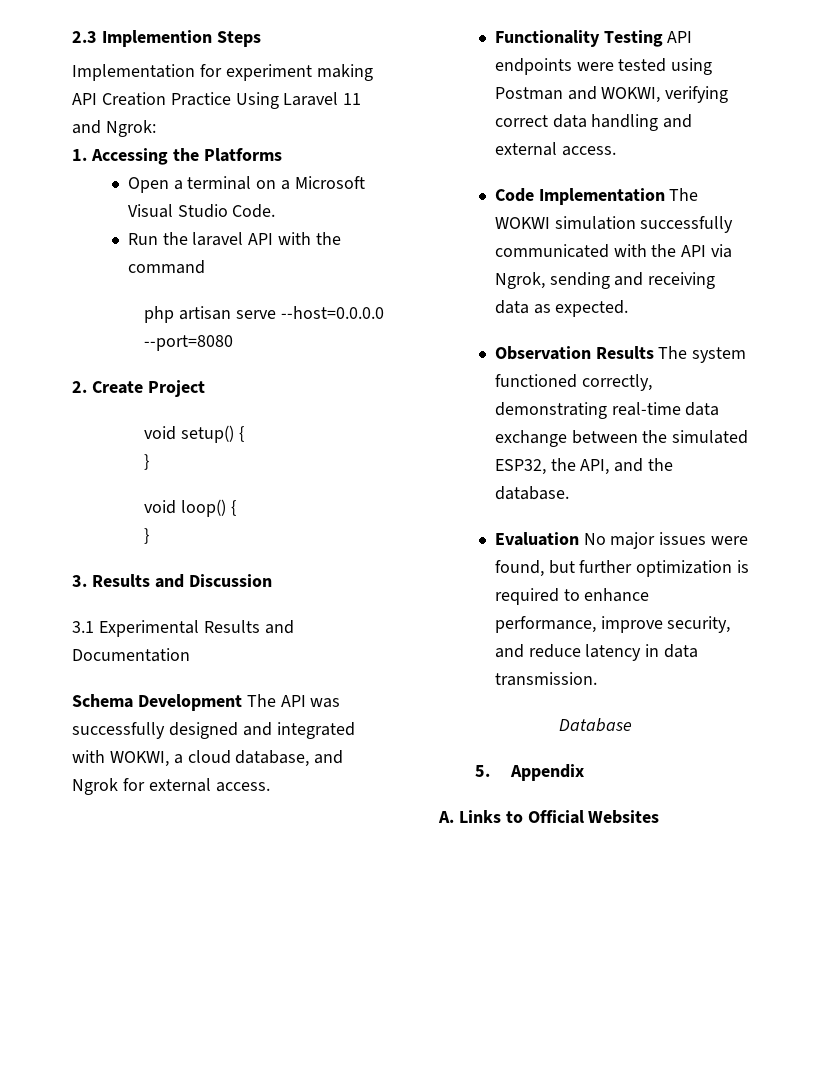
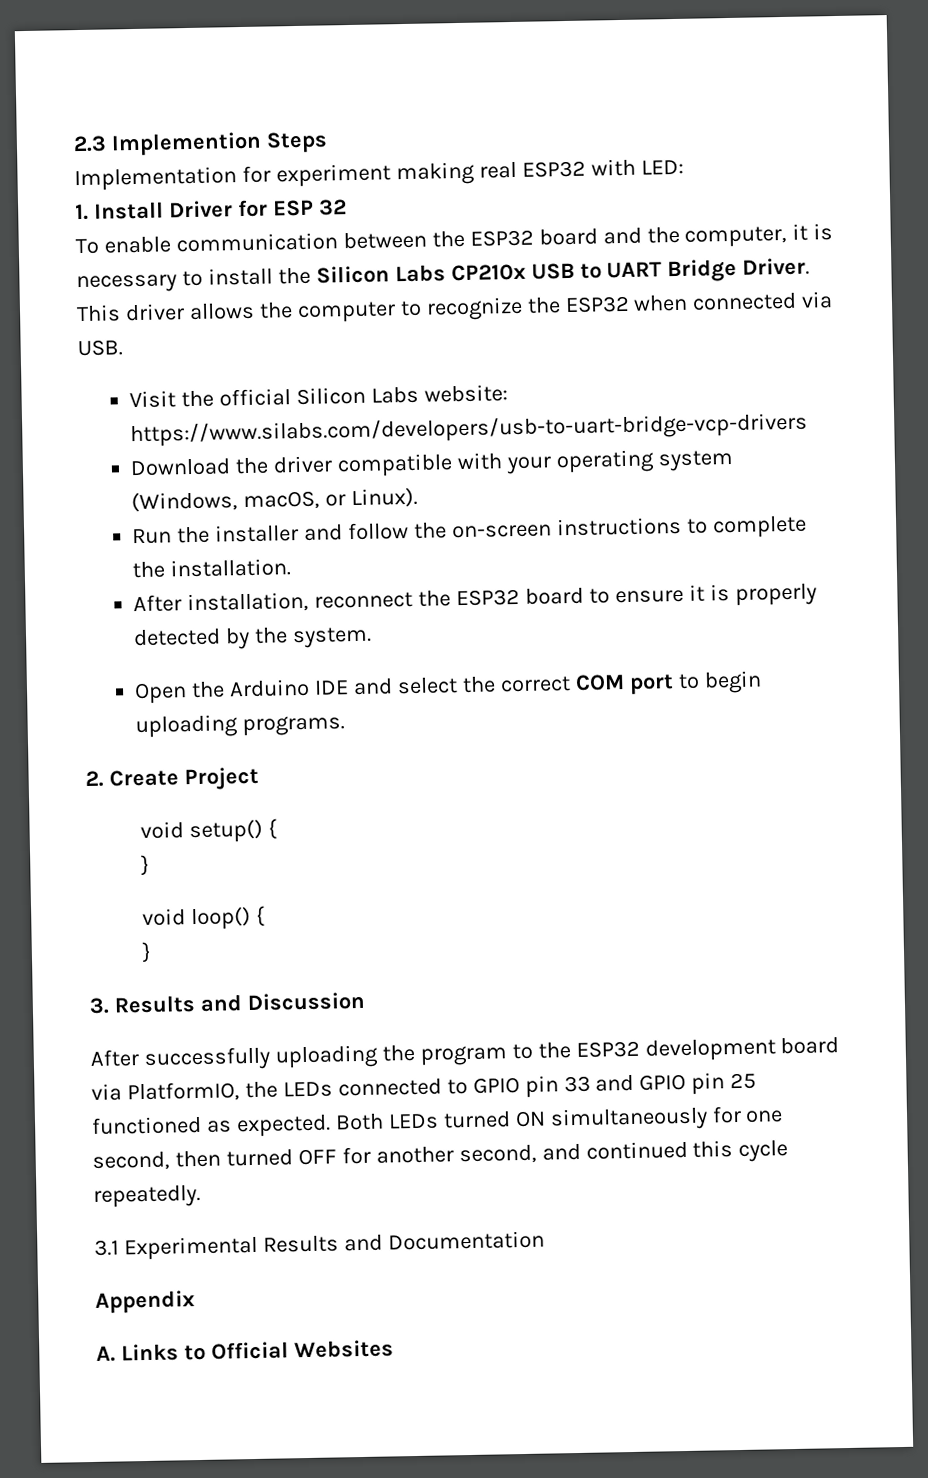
[72,92,362,109] [72,120,156,137] [72,148,282,165] [127,176,366,193] [127,204,276,218] [127,232,342,246] [127,260,205,274] [143,306,384,323] [143,335,233,351] API Creation Practice Using Laravel 11 and Ngrok: // 1. Accessing the Platforms // Open a terminal on a Microsoft Visual Studio Code. // Run the laravel API with the command // php artisan serve --host=0.0.0.0 --port=8080 -> [478,158,684,179] [75,199,347,221] [75,223,834,255] [76,257,811,294] [76,291,834,324] [77,339,123,357] [129,384,509,409] [130,411,809,448] [130,449,735,478] [131,487,419,513] [132,515,807,545] [132,558,292,579] [133,583,817,614] [133,626,373,650] [134,670,762,705] [135,714,346,739] real ESP32 with LED: // 1. Install Driver for ESP 32 // To enable communication between the ESP32 board and the computer, it is necessary to install the Silicon Labs CP210x USB to UART Bridge Driver. This driver allows the computer to recognize the ESP32 when connected via USB. // Visit the official Silicon Labs website: https://www.silabs.com/developers/usb-to-uart-bridge-vcp-drivers // Download the driver compatible with your operating system (Windows, macOS, or Linux). // Run the installer and follow the on-screen instructions to complete the installation. // After installation, reconnect the ESP32 board to ensure it is properly detected by the system. // Open the Arduino IDE and select the correct COM port to begin uploading programs.
(272, 580) none -> [90,1037,840,1071] [91,1072,757,1103] [91,1105,784,1138] [92,1140,789,1171] [93,1184,201,1208] // After successfully uploading the program to the ESP32 development board via PlatformIO, the LEDs connected to GPIO pin 33 and GPIO pin 25 functioned as expected. Both LEDs turned ON simultaneously for one second, then turned OFF for another second, and continued this cycle repeatedly.
[72,694,341,711] [72,722,355,739] [72,750,344,767] [72,778,270,795] [494,30,693,47] [494,58,713,75] [494,86,729,103] [494,114,693,131] [494,142,616,156] [494,188,699,205] [494,216,734,233] [494,244,733,258] [494,272,716,289] [494,300,629,317] [494,346,747,363] [494,374,652,391] [494,402,720,419] [494,430,749,447] [494,458,674,475] [494,486,569,500] [494,532,749,549] [494,560,750,577] [494,588,650,605] [494,616,731,633] [494,644,699,661] [494,672,597,686] [559,718,632,732] [474,765,490,777] Schema Development The API was successfully designed and integrated with WOKWI, a cloud database, and Ngrok for external access. // Functionality Testing API endpoints were tested using Postman and WOKWI, verifying correct data handling and external access. // Code Implementation The WOKWI simulation successfully communicated with the API via Ngrok, sending and receiving data as expected. // Observation Results The system functioned correctly, demonstrating real-time data exchange between the simulated ESP32, the API, and the database. // Evaluation No major issues were found, but further optimization is required to enhance performance, improve security, and reduce latency in data transmission. // Database // 5. -> (545, 1240) none

